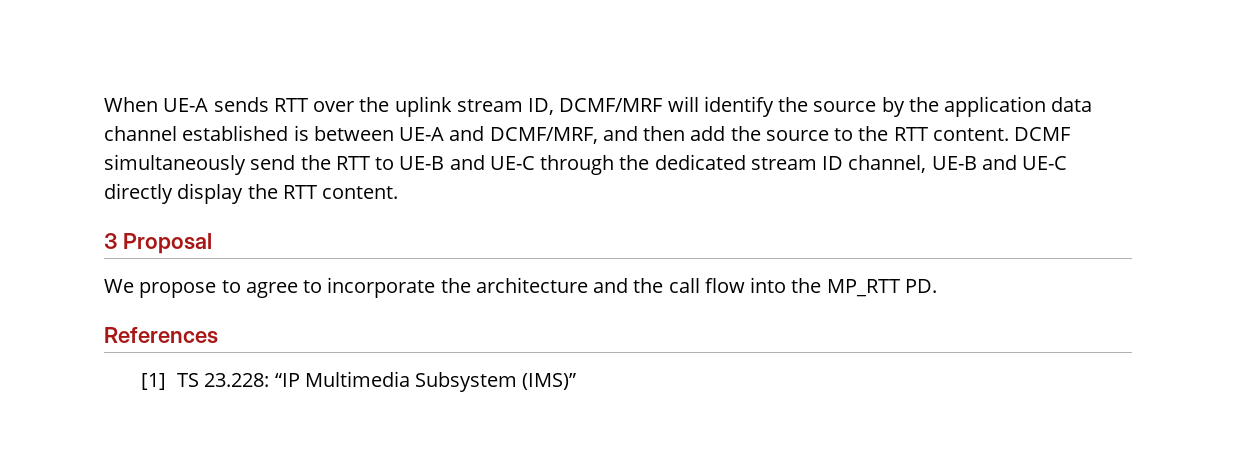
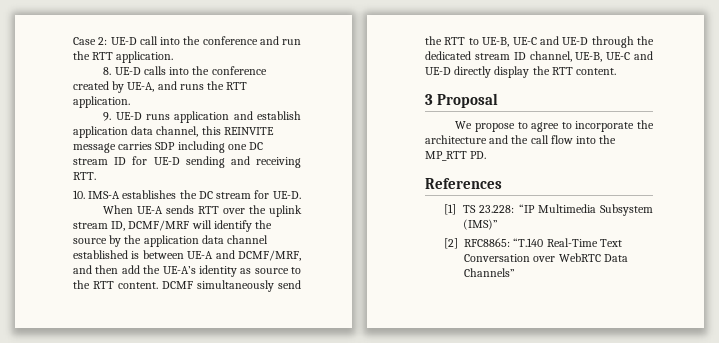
(104, 104) none -> [73,36,301,45] [73,51,174,63] [103,66,267,75] [73,81,248,93] [73,96,130,108] [103,111,301,123] [73,126,274,138] [73,141,264,153] [73,156,301,168] [73,172,96,180] [73,190,301,199] Case 2: UE-D call into the conference and run the RTT application. // 8. UE-D calls into the conference created by UE-A, and runs the RTT application. // 9. UE-D runs application and establish application data channel, this REINVITE message carries SDP including one DC stream ID for UE-D sending and receiving RTT. // 10. IMS-A establishes the DC stream for UE-D. //
(761, 133) none -> [162,265,252,277] UE-A’s identity as
[399,155,535,170] UE-B and UE-C -> [482,36,589,47] UE-B, UE-C and UE-D
[931,155,1068,170] UE-B and UE-C -> [575,51,653,62] [425,67,451,75] UE-B, UE-C and UE-D
(577, 381) none -> [444,238,622,249] [464,253,628,262] [464,268,516,277] // [2] RFC8865: “T.140 Real-Time Text Conversation over WebRTC Data Channels”

